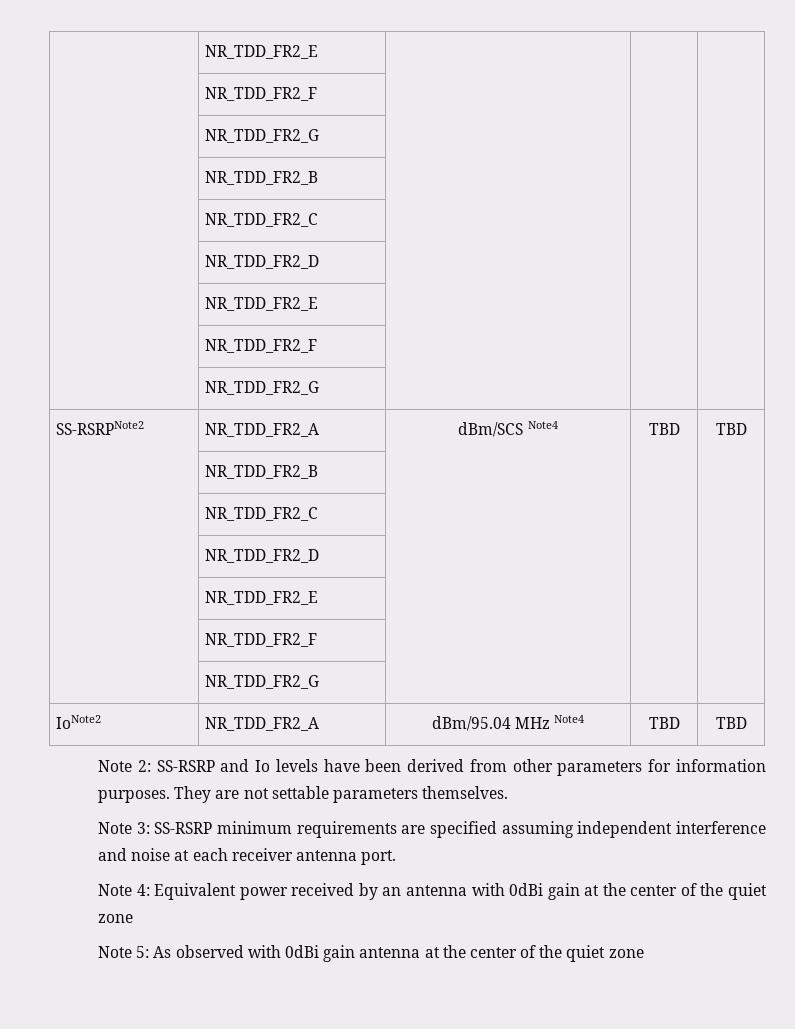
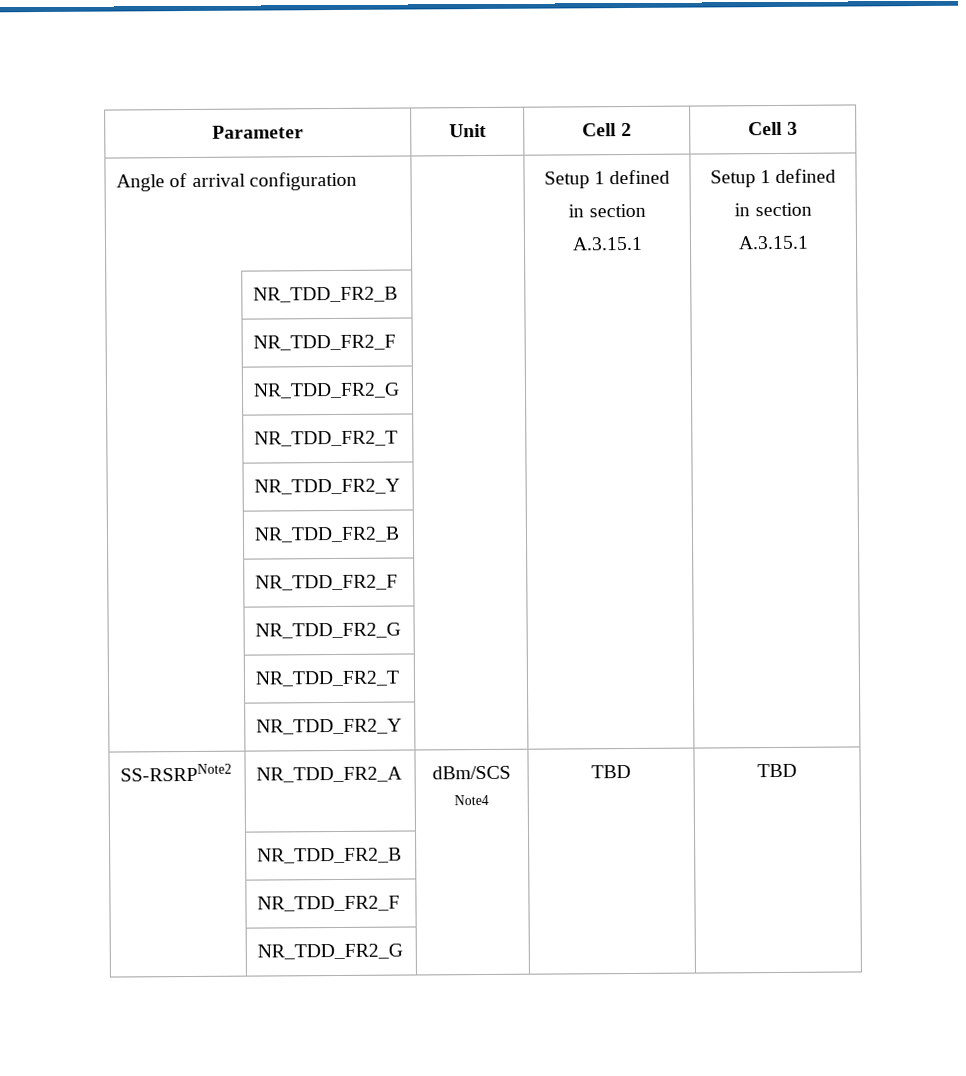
[205,45,319,59] [205,87,318,101] [205,129,320,143] [205,171,319,185] [205,213,319,227] [205,255,320,269] [205,297,319,311] [205,339,318,353] [205,381,320,395] | NR_TDD_FR2_E | | | // | NR_TDD_FR2_F | | | // | NR_TDD_FR2_G | | | // | NR_TDD_FR2_B | | | // | NR_TDD_FR2_C | | | // | NR_TDD_FR2_D | | | // | NR_TDD_FR2_E | | | // | NR_TDD_FR2_F | | | // | NR_TDD_FR2_G | | | -> [212,125,304,139] [448,123,487,138] [582,122,632,137] [748,121,798,136] [116,171,357,192] [543,169,671,189] [568,203,646,218] [572,236,643,251] [709,168,837,188] [734,202,812,217] [738,235,809,250] [253,286,399,303] [253,334,397,351] [253,382,401,399] [254,430,399,447] [254,478,401,495] [254,526,401,543] [255,574,399,591] [255,622,402,639] [255,670,401,687] [256,718,403,735] Parameter | Unit | Cell 2 | Cell 3 // Angle of arrival configuration | | Setup 1 defined in section A.3.15.1 | Setup 1 defined in section A.3.15.1 // | NR_TDD_FR2_B | | | // | NR_TDD_FR2_F | | | // | NR_TDD_FR2_G | | | // | NR_TDD_FR2_T | | | // | NR_TDD_FR2_Y | | | // | NR_TDD_FR2_B | | | // | NR_TDD_FR2_F | | | // | NR_TDD_FR2_G | | | // | NR_TDD_FR2_T | | | // | NR_TDD_FR2_Y | | |
[205,507,319,521] [205,549,320,563] [205,591,319,605] [205,633,318,647] [205,675,320,689] [56,715,102,729] [205,717,320,731] [431,715,585,731] [648,717,680,729] [715,717,747,729] [98,759,766,776] [98,786,509,803] [98,821,766,838] [98,848,397,865] [98,883,767,900] [98,914,134,923] [98,945,644,962] // | NR_TDD_FR2_C | | | // | NR_TDD_FR2_D | | | // | NR_TDD_FR2_E | | | // | NR_TDD_FR2_F | | | // | NR_TDD_FR2_G | | | // IoNote2 | NR_TDD_FR2_A | dBm/95.04 MHz Note4 | TBD | TBD // Note 2: SS-RSRP and Io levels have been derived from other parameters for information purposes. They are not settable parameters themselves. // Note 3: SS-RSRP minimum requirements are specified assuming independent interference and noise at each receiver antenna port. // Note 4: Equivalent power received by an antenna with 0dBi gain at the center of the quiet zone // Note 5: As observed with 0dBi gain antenna at the center of the quiet zone -> [257,895,401,912] [257,943,404,960] // | NR_TDD_FR2_F | | | // | NR_TDD_FR2_G | | |

